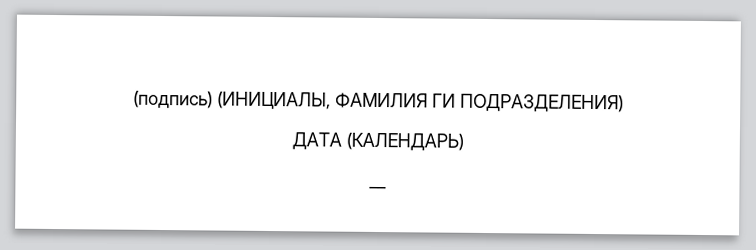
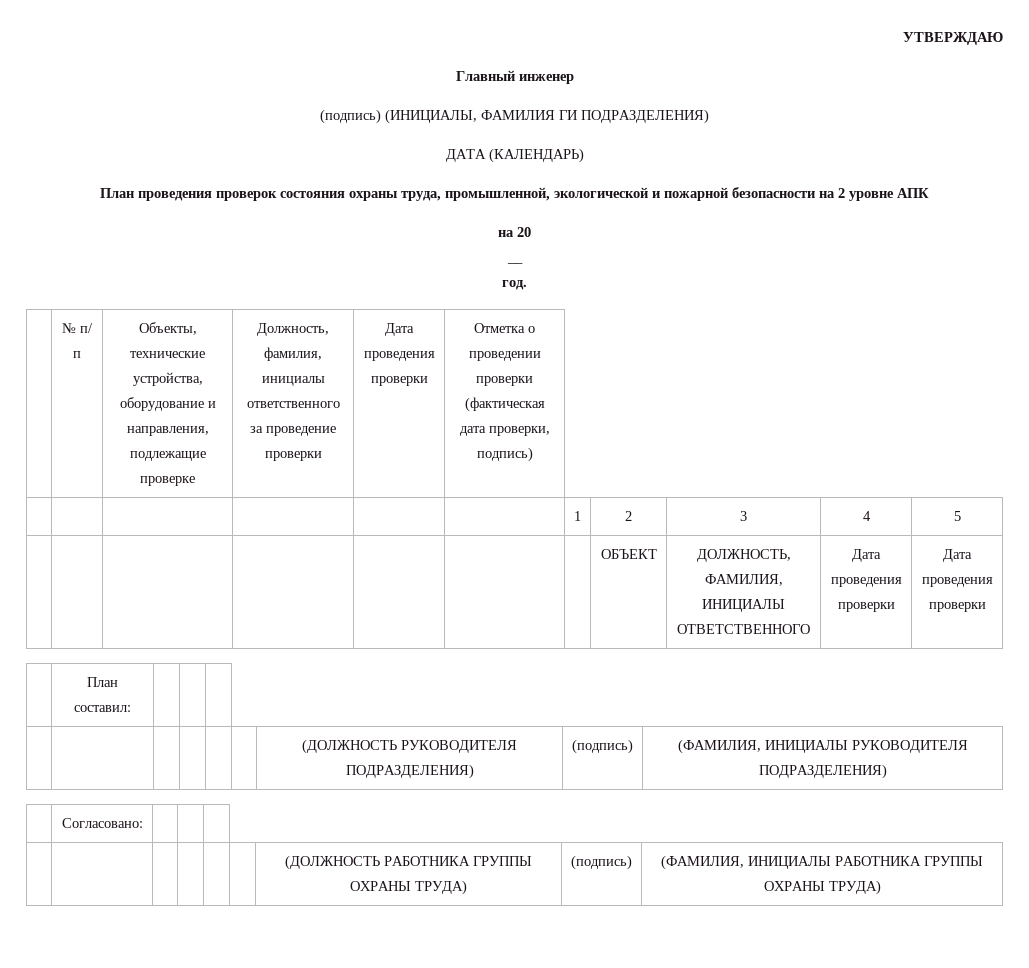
(133, 99) none -> [903,32,1003,45] [455,70,574,84] УТВЕРЖДАЮ // Главный инженер //
[369,186,387,190] __ -> [100,187,929,201] [498,227,531,237] [506,262,523,264] [502,280,527,290] [62,323,93,333] [73,351,81,358] [138,322,197,335] [130,351,205,358] [132,372,203,386] [119,397,216,411] [126,426,209,436] [129,451,206,461] [140,476,195,486] [257,323,329,336] [264,347,322,361] [261,376,325,386] [246,401,340,408] [249,426,336,436] [264,451,322,461] [385,323,414,336] [363,351,435,361] [370,376,428,386] [474,323,535,333] [468,351,541,361] [476,376,533,386] [464,397,545,412] [459,426,550,436] [476,447,533,462] [574,511,581,521] [625,511,632,521] [740,511,747,521] [862,511,871,521] [953,511,961,521] [600,549,657,559] [696,549,791,562] [704,574,783,586] [702,599,785,612] [677,624,810,634] [852,549,881,562] [830,577,902,587] [837,602,895,612] [943,549,972,562] [921,577,993,587] [928,602,986,612] [87,677,118,687] [74,705,131,712] [302,739,517,754] [345,764,474,779] [572,739,633,754] [677,739,968,754] [758,764,887,779] [61,818,143,828] [285,855,532,870] [350,880,468,895] [571,855,632,870] [661,855,983,870] [763,880,881,895] План проведения проверок состояния охраны труда, промышленной, экологической и пожарной безопасности на 2 уровне АПК // на 20 // __ // год. // | № п/ п | Объекты, технические устройства, оборудование и направления, подлежащие проверке | Должность, фамилия, инициалы ответственного за проведение проверки | Дата проведения проверки | Отметка о проведении проверки (фактическая дата проверки, подпись) // | | | | | | 1 | 2 | 3 | 4 | 5 // | | | | | | | ОБЪЕКТ | ДОЛЖНОСТЬ, ФАМИЛИЯ, ИНИЦИАЛЫ ОТВЕТСТВЕННОГО | Дата проведения проверки | Дата проведения проверки // | План составил: | | | // | | | | | | (ДОЛЖНОСТЬ РУКОВОДИТЕЛЯ ПОДРАЗДЕЛЕНИЯ) | (подпись) | (ФАМИЛИЯ, ИНИЦИАЛЫ РУКОВОДИТЕЛЯ ПОДРАЗДЕЛЕНИЯ) // | Согласовано: | | | // | | | | | | (ДОЛЖНОСТЬ РАБОТНИКА ГРУППЫ ОХРАНЫ ТРУДА) | (подпись) | (ФАМИЛИЯ, ИНИЦИАЛЫ РАБОТНИКА ГРУППЫ ОХРАНЫ ТРУДА)

